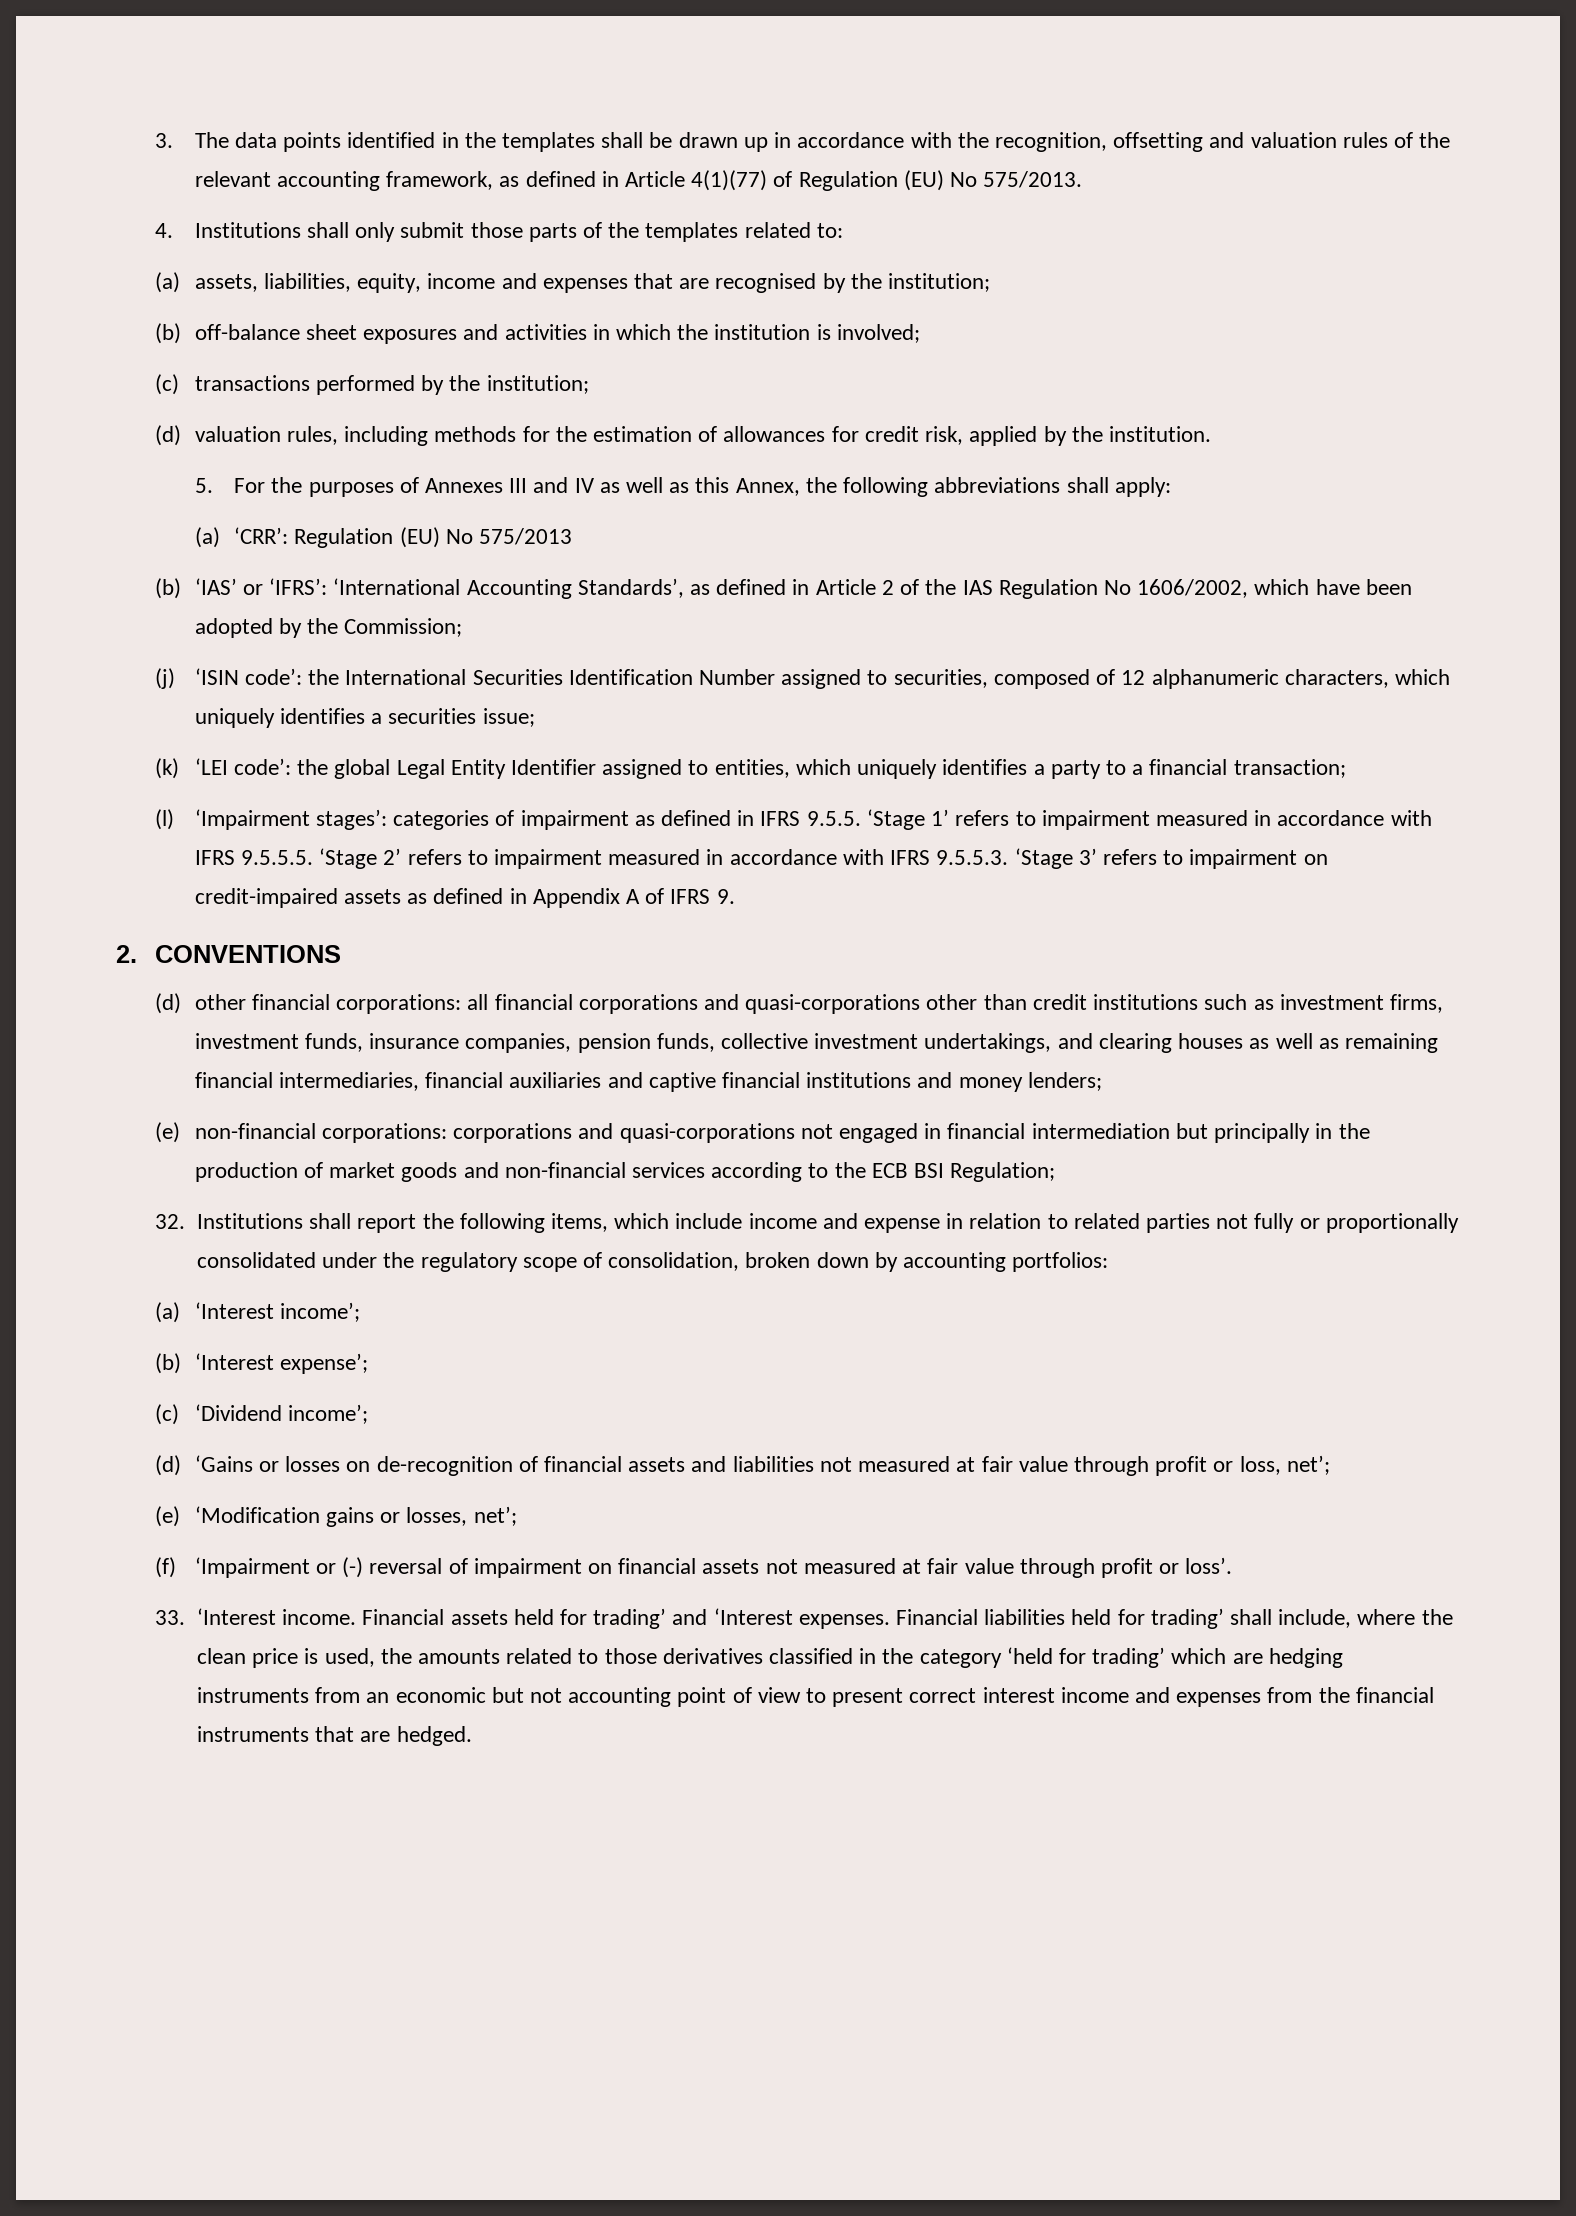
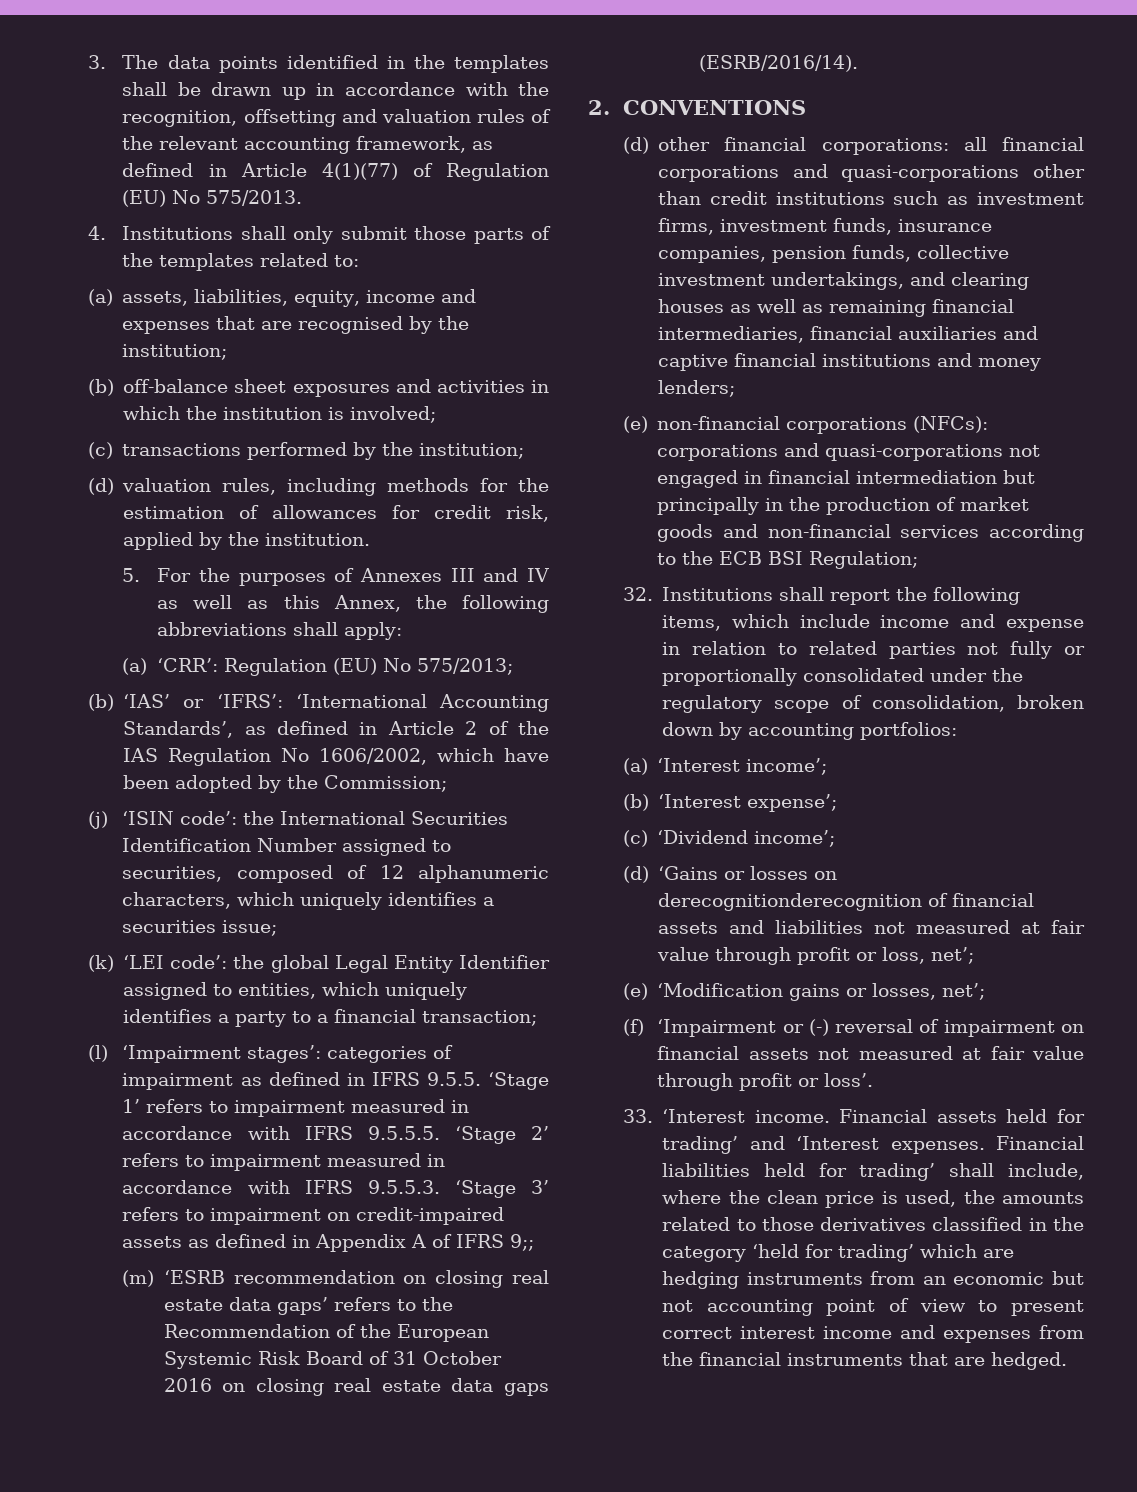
[479,528,573,545] 575/2013 -> [417,658,514,675] 575/2013;
[716,889,735,904] 9. -> [510,1234,535,1251] [122,1270,549,1288] [163,1297,453,1315] [163,1324,489,1342] [163,1351,502,1369] [163,1378,549,1396] [698,55,858,72] 9;; // (m) ‘ESRB recommendation on closing real estate data gaps’ refers to the Recommendation of the European Systemic Risk Board of 31 October 2016 on closing real estate data gaps (ESRB/2016/14).
[321,1123,447,1143] corporations: -> [786,416,989,434] corporations (NFCs):
[376,1456,513,1476] de-recognition -> [658,893,923,911] derecognitionderecognition

